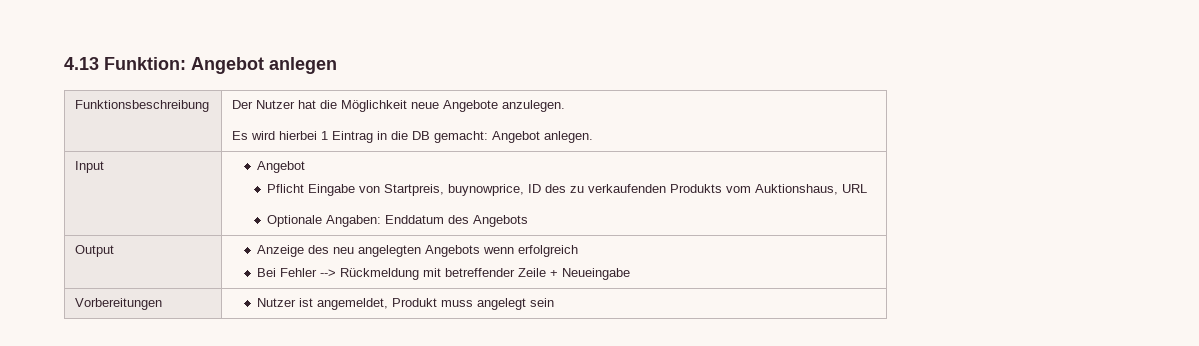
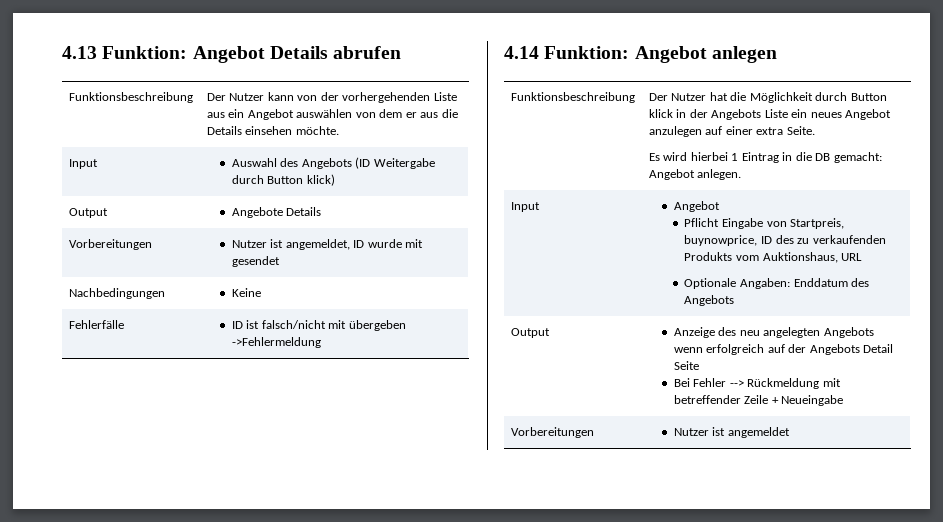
(264, 65) none -> [269,46,402,59] [68,92,193,103] [206,92,457,103] [206,109,458,120] [206,126,339,135] [68,159,98,169] [231,157,435,169] [231,174,335,186] [68,208,108,218] [231,207,322,218] [68,239,152,250] [231,239,424,250] [231,256,280,267] [68,288,165,299] [231,288,261,297] [68,320,124,329] [231,320,406,331] [231,337,321,348] [504,46,707,63] Details abrufen // Funktionsbeschreibung | Der Nutzer kann von der vorhergehenden Liste aus ein Angebot auswählen von dem er aus die Details einsehen möchte. // Input | Auswahl des Angebots (ID Weitergabe durch Button klick) // Output | Angebote Details // Vorbereitungen | Nutzer ist angemeldet, ID wurde mit gesendet // Nachbedingungen | Keine // Fehlerfälle | ID ist falsch/nicht mit übergeben ->Fehlermeldung // 4.14 Funktion: Angebot
[411,100,566,112] neue Angebote anzulegen. -> [815,92,887,101] [648,109,892,120] [648,126,815,137] durch Button klick in der Angebots Liste ein neues Angebot anzulegen auf einer extra Seite.
(578, 251) none -> [767,344,894,355] [673,361,699,370] auf der Angebots Detail Seite
[316,298,554,310] angemeldet, Produkt muss angelegt sein -> [727,427,790,438] angemeldet

